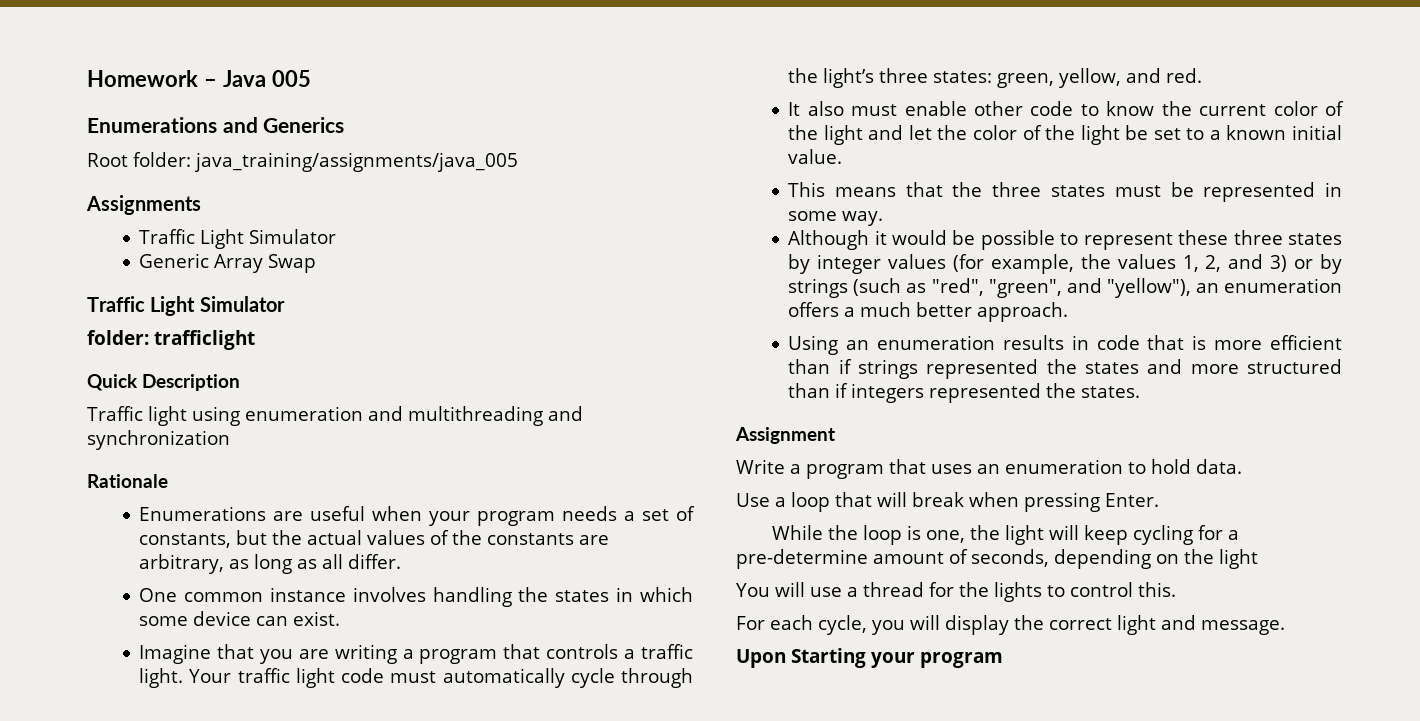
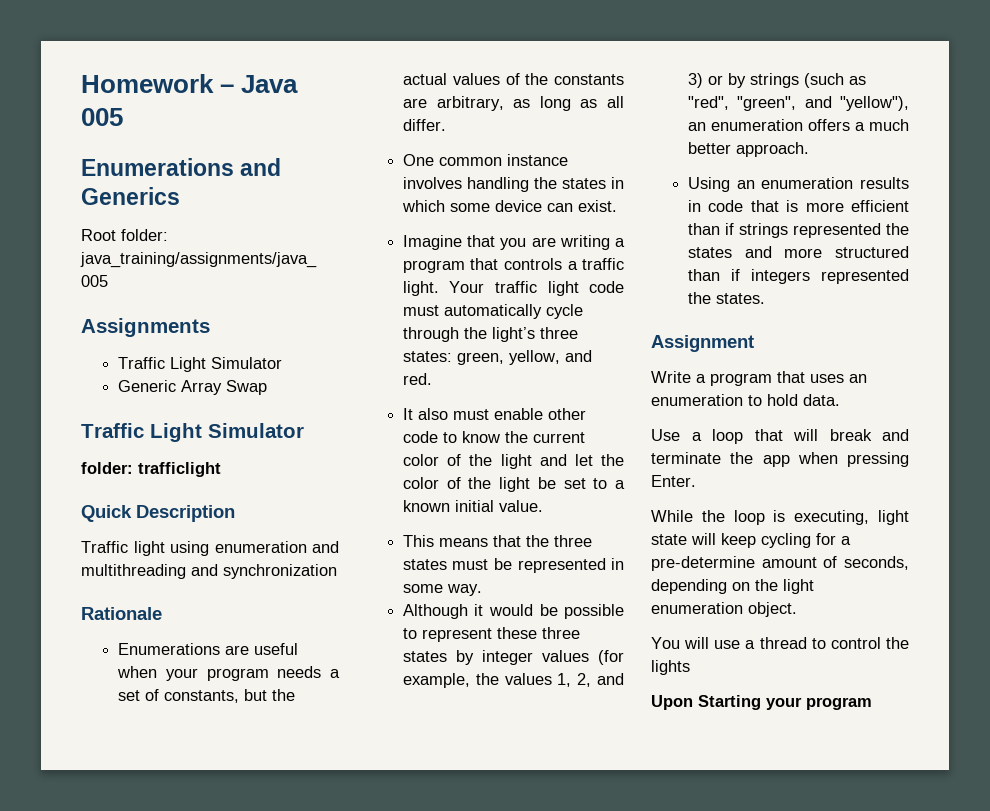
(964, 499) none -> [882,429,909,441] [651,452,790,467] and terminate the app
[926,525,1045,545] one, the light -> [794,510,909,525] [651,534,687,545] executing, light state
(1258, 559) none -> [651,602,797,617] enumeration object.
[928,582,954,597] for -> [811,637,881,649] to control
[1046,582,1176,597] [736,615,1285,635] to control this. // For each cycle, you will display the correct light and message. -> (690, 667) none

